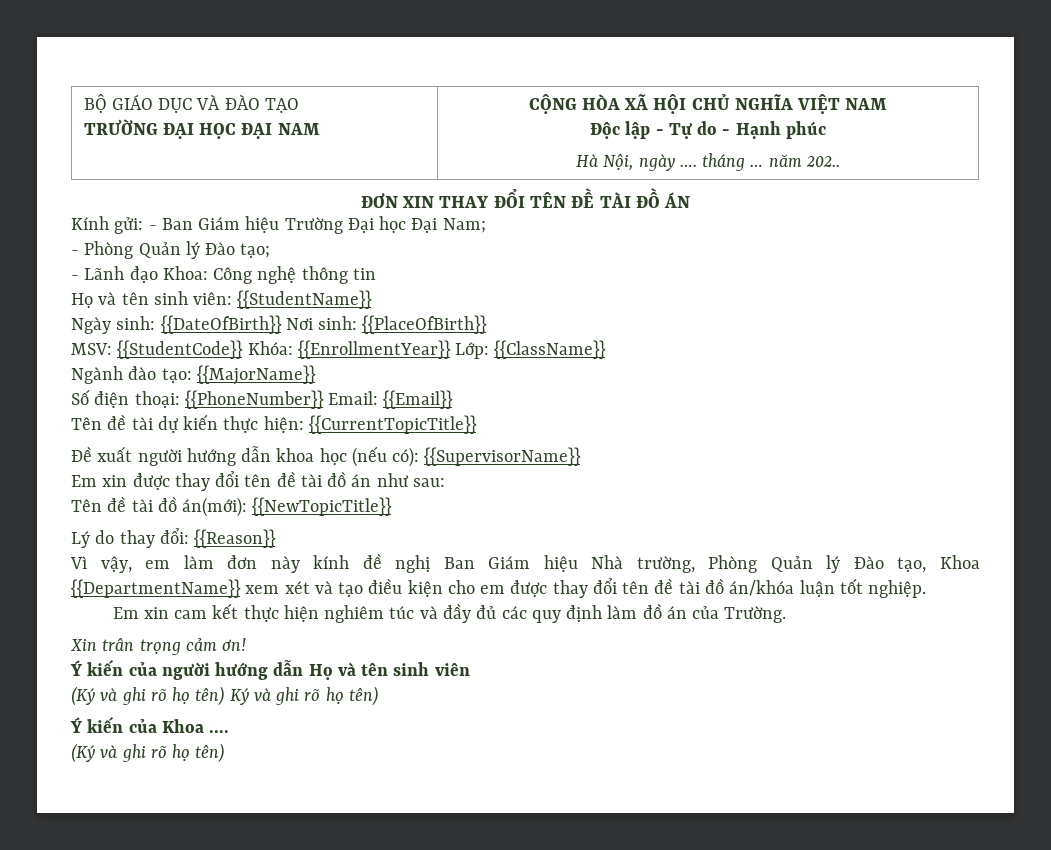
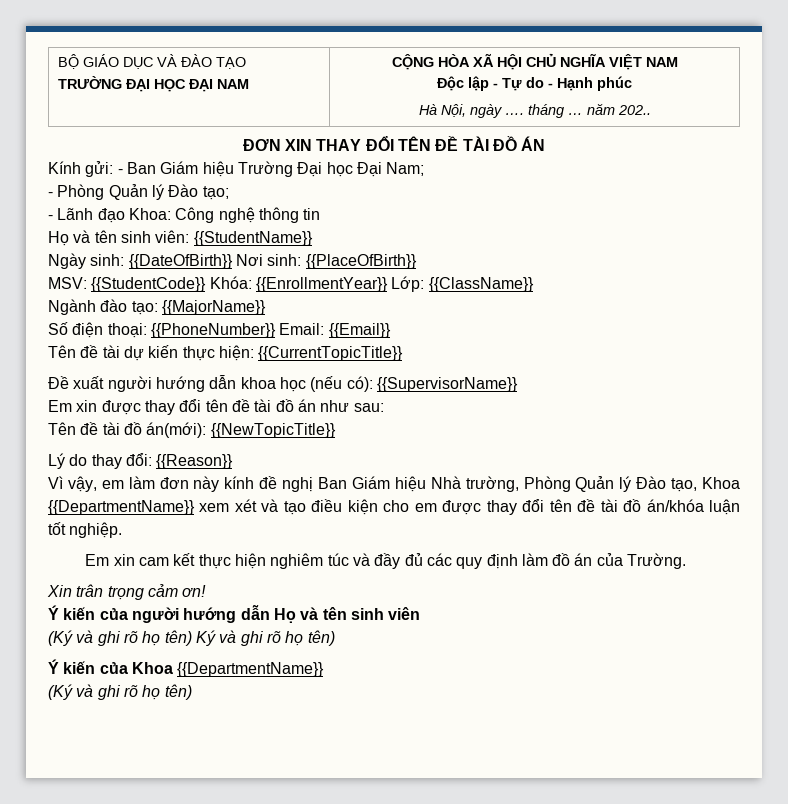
[209,730,230,733] .... -> [177,662,325,677] {{DepartmentName}}

